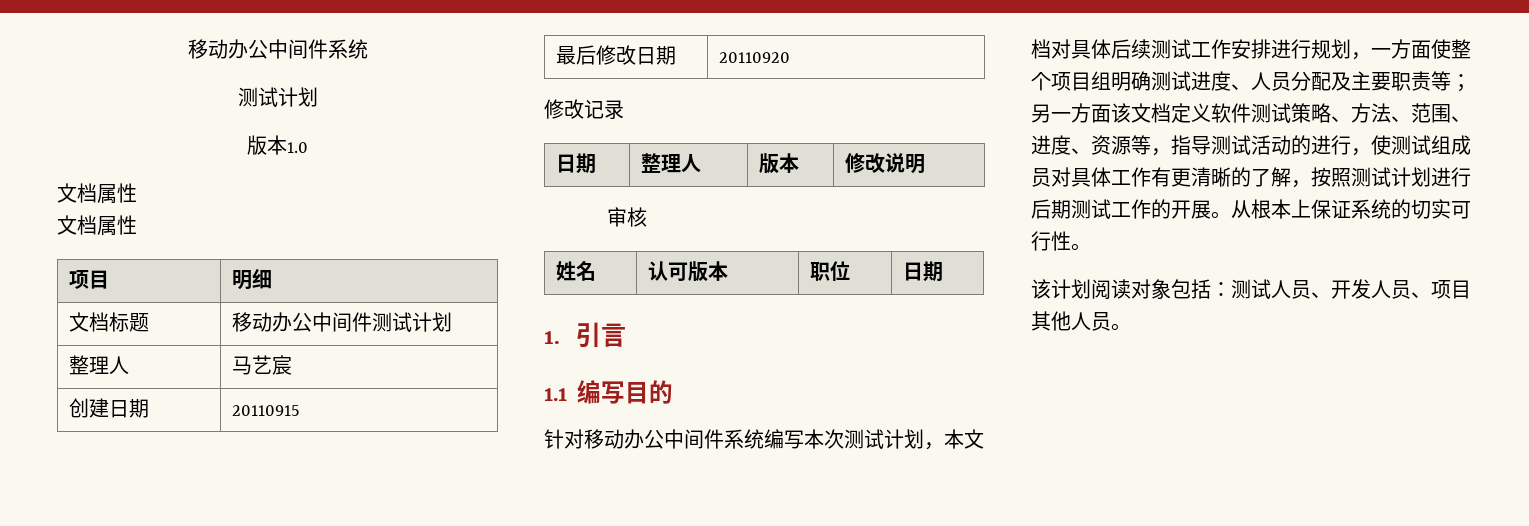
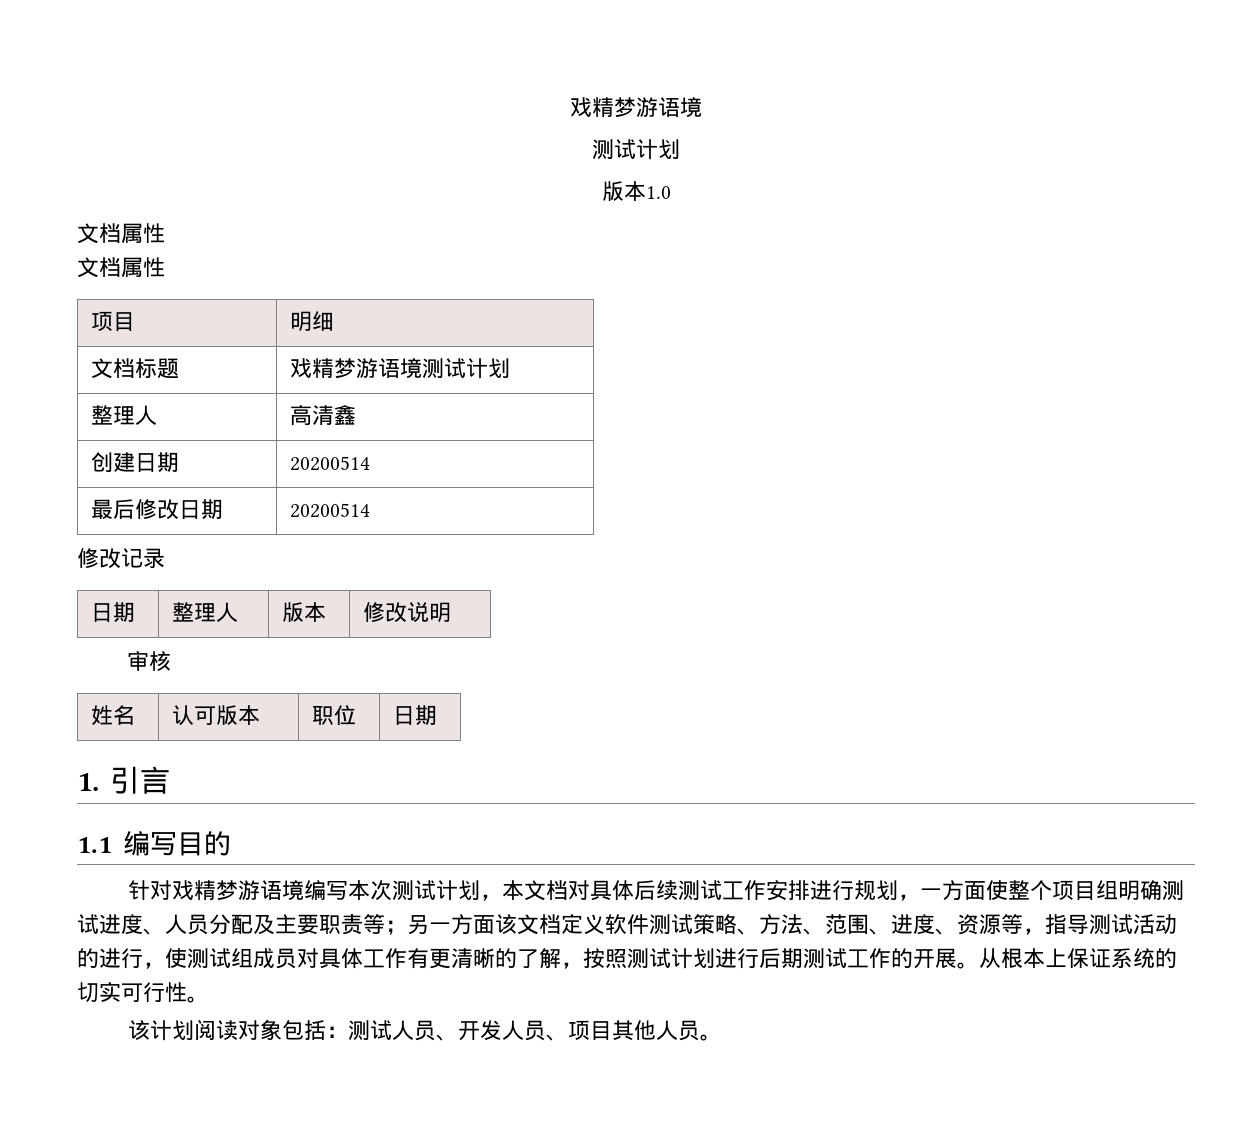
[187,39,368,59] 移动办公中间件系统 -> [570,97,702,118] 戏精梦游语境
[231,312,372,332] 移动办公中间件 -> [290,358,423,379] 戏精梦游语境
[231,355,292,375] 马艺宸 -> [290,405,357,426] 高清鑫
[231,405,300,416] 20110915 -> [290,456,371,471] 20200514
[718,52,790,63] 20110920 -> [290,503,371,518] 20200514
[584,429,764,449] 移动办公中间件系统 -> [172,880,305,901] 戏精梦游语境

